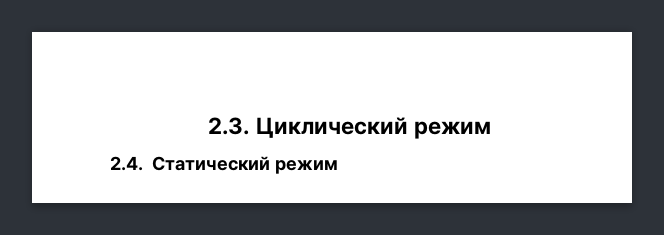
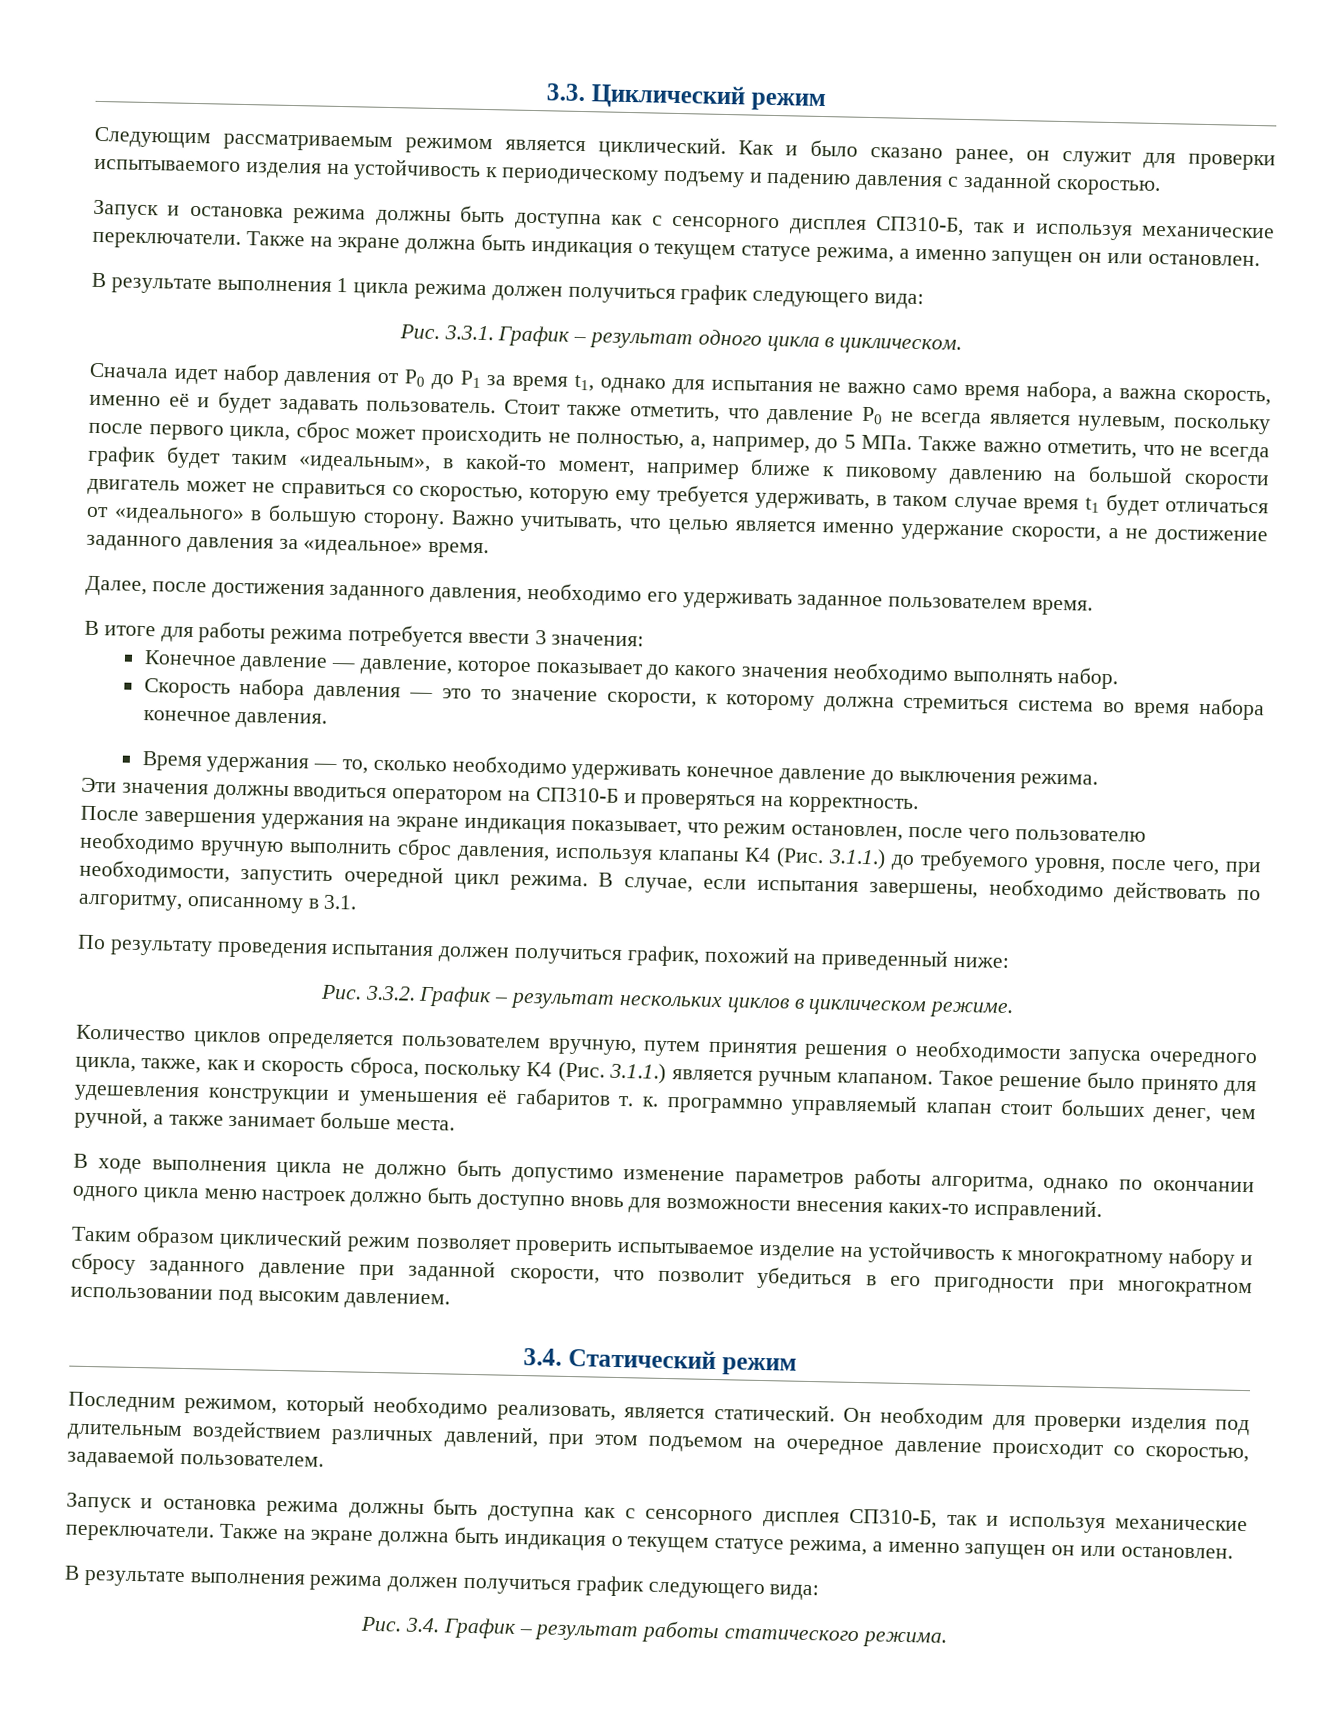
[208,117,250,135] 2.3. -> [546,83,587,102] 3.3.
[110,156,339,174] 2.4. Статический режим -> [94,126,1276,171] [94,158,1161,197] [93,199,1275,241] [92,231,1260,268] [91,272,925,310] [398,324,963,355] [89,362,1272,407] [89,391,1271,435] [88,421,1270,463] [87,445,1271,491] [87,478,1269,517] [86,504,1268,547] [86,534,490,559] [85,575,1094,616] [84,620,645,648] [143,650,1119,690] [143,678,1265,721] [142,710,328,729] [141,751,1099,790] [81,777,920,815] [80,805,1146,842] [79,831,1261,878] [79,859,1261,905] [78,893,358,914] [77,934,1010,972] [319,984,1015,1019] [76,1024,1258,1069] [75,1056,1257,1097] [74,1084,1256,1124] [74,1106,456,1131] [73,1153,1255,1195] [72,1185,1102,1223] [71,1226,1254,1270] [71,1252,1253,1299] [70,1286,451,1310] [523,1347,797,1376] [68,1391,1250,1436] [67,1420,1249,1464] [67,1445,324,1469] [66,1492,1248,1534] [65,1523,1233,1560] [64,1565,820,1601] [360,1616,947,1648] Следующим рассматриваемым режимом является циклический. Как и было сказано ранее, он служит для проверки испытываемого изделия на устойчивость к периодическому подъему и падению давления с заданной скоростью. // Запуск и остановка режима должны быть доступна как с сенсорного дисплея СП310-Б, так и используя механические переключатели. Также на экране должна быть индикация о текущем статусе режима, а именно запущен он или остановлен. // В результате выполнения 1 цикла режима должен получиться график следующего вида: // Рис. 3.3.1. График – результат одного цикла в циклическом. // Сначала идет набор давления от P0 до P1 за время t1, однако для испытания не важно само время набора, а важна скорость, именно её и будет задавать пользователь. Стоит также отметить, что давление P0 не всегда является нулевым, поскольку после первого цикла, сброс может происходить не полностью, а, например, до 5 МПа. Также важно отметить, что не всегда график будет таким «идеальным», в какой-то момент, например ближе к пиковому давлению на большой скорости двигатель может не справиться со скоростью, которую ему требуется удерживать, в таком случае время t1 будет отличаться от «идеального» в большую сторону. Важно учитывать, что целью является именно удержание скорости, а не достижение заданного давления за «идеальное» время. // Далее, после достижения заданного давления, необходимо его удерживать заданное пользователем время. // В итоге для работы режима потребуется ввести 3 значения: // Конечное давление — давление, которое показывает до какого значения необходимо выполнять набор. // Скорость набора давления — это то значение скорости, к которому должна стремиться система во время набора конечное давления. // Время удержания — то, сколько необходимо удерживать конечное давление до выключения режима. // Эти значения должны вводиться оператором на СП310-Б и проверяться на корректность. // После завершения удержания на экране индикация показывает, что режим остановлен, после чего пользователю необходимо вручную выполнить сброс давления, используя клапаны К4 (Рис. 3.1.1.) до требуемого уровня, после чего, при необходимости, запустить очередной цикл режима. В случае, если испытания завершены, необходимо действовать по алгоритму, описанному в 3.1. // По результату проведения испытания должен получиться график, похожий на приведенный ниже: // Рис. 3.3.2. График – результат нескольких циклов в циклическом режиме. // Количество циклов определяется пользователем вручную, путем принятия решения о необходимости запуска очередного цикла, также, как и скорость сброса, поскольку К4 (Рис. 3.1.1.) является ручным клапаном. Такое решение было принято для удешевления конструкции и уменьшения её габаритов т. к. программно управляемый клапан стоит больших денег, чем ручной, а также занимает больше места. // В ходе выполнения цикла не должно быть допустимо изменение параметров работы алгоритма, однако по окончании одного цикла меню настроек должно быть доступно вновь для возможности внесения каких-то исправлений. // Таким образом циклический режим позволяет проверить испытываемое изделие на устойчивость к многократному набору и сбросу заданного давление при заданной скорости, что позволит убедиться в его пригодности при многократном использовании под высоким давлением. // 3.4. Статический режим // Последним режимом, который необходимо реализовать, является статический. Он необходим для проверки изделия под длительным воздействием различных давлений, при этом подъемом на очередное давление происходит со скоростью, задаваемой пользователем. // Запуск и остановка режима должны быть доступна как с сенсорного дисплея СП310-Б, так и используя механические переключатели. Также на экране должна быть индикация о текущем статусе режима, а именно запущен он или остановлен. // В результате выполнения режима должен получиться график следующего вида: // Рис. 3.4. График – результат работы статического режима.

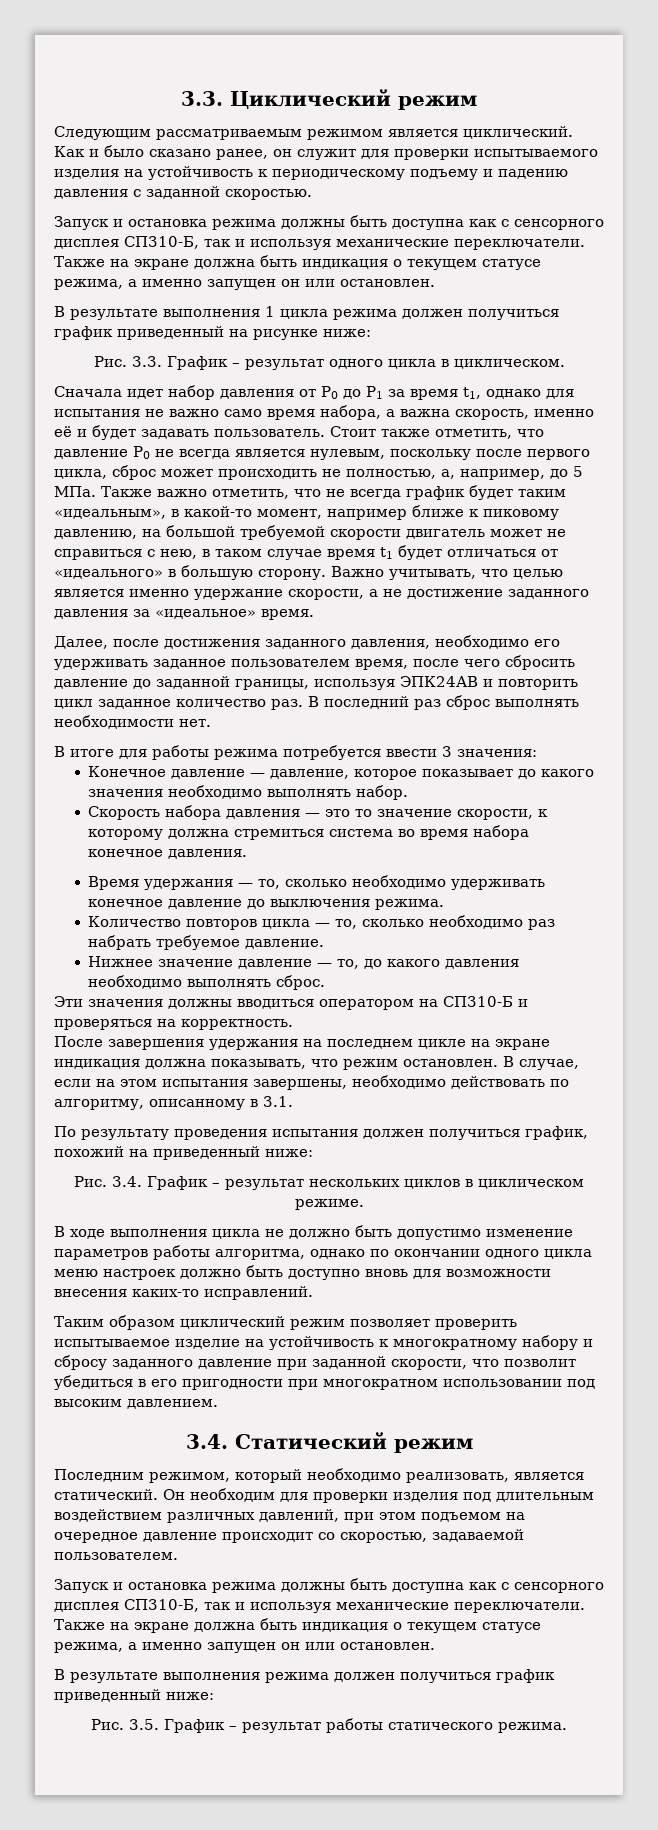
[752,290,925,310] [398,324,494,341] следующего вида: // Рис. 3.3.1. -> [117,326,371,340] [93,356,162,367] приведенный на рисунке ниже: // Рис. 3.3.
[948,468,1043,486] давлению -> [54,529,137,539] давлению,
(1174, 474) none -> [240,525,325,540] требуемой
[391,484,870,511] со скоростью, которую ему требуется удерживать, -> [147,549,197,559] с нею,
[1032,599,1094,616] время. -> [355,655,575,670] [54,676,578,690] [54,695,579,710] [54,715,211,729] время, после чего сбросить давление до заданной границы, используя ЭПК24АВ и повторить цикл заданное количество раз. В последний раз сброс выполнять необходимости нет.
(1099, 781) none -> [88,915,556,930] [88,935,325,950] [88,956,520,969] [88,975,326,990] // Количество повторов цикла — то, сколько необходимо раз набрать требуемое давление. // Нижнее значение давление — то, до какого давления необходимо выполнять сброс.
[396,816,1146,842] [79,831,1261,878] [79,859,588,892] экране индикация показывает, что режим остановлен, после чего пользователю необходимо вручную выполнить сброс давления, используя клапаны К4 (Рис. 3.1.1.) до требуемого уровня, после чего, при необходимости, запустить очередной цикл режима. -> [327,1039,550,1050] [54,1059,498,1070] последнем цикле на экране индикация должна показывать, что режим остановлен.
(747, 884) none -> [96,1079,157,1087] на этом
[364,985,416,1001] 3.3.2. -> [112,1176,142,1187] 3.4.
[76,1024,1258,1069] [75,1056,1257,1097] [74,1084,1256,1124] [74,1106,456,1131] // Количество циклов определяется пользователем вручную, путем принятия решения о необходимости запуска очередного цикла, также, как и скорость сброса, поскольку К4 (Рис. 3.1.1.) является ручным клапаном. Такое решение было принято для удешевления конструкции и уменьшения её габаритов т. к. программно управляемый клапан стоит больших денег, чем ручной, а также занимает больше места. -> (364, 1204) none
[647,1581,820,1601] [360,1616,440,1633] следующего вида: // Рис. 3.4. -> [54,1689,214,1703] [91,1719,159,1730] приведенный ниже: // Рис. 3.5.

